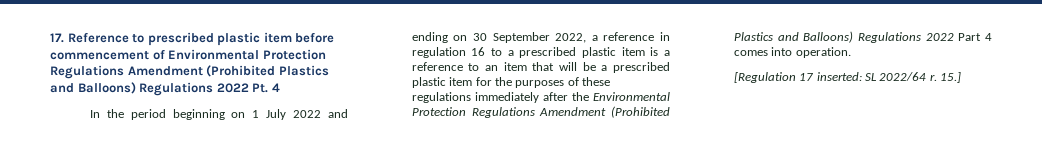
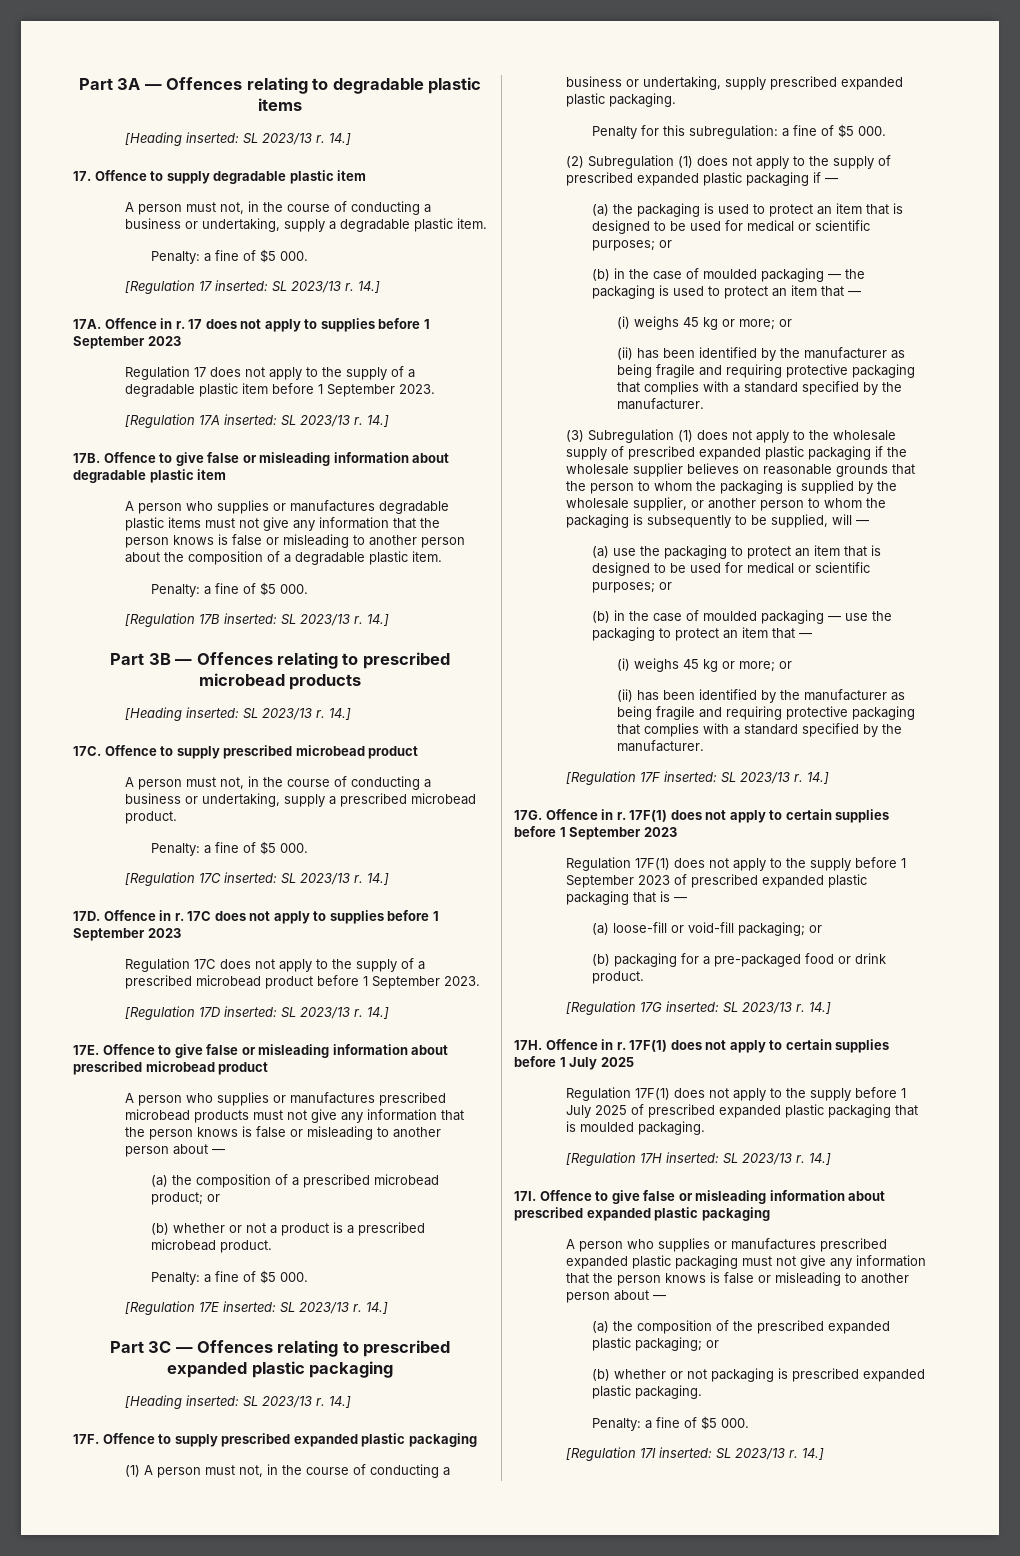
[50,32,335,46] [50,49,326,60] [50,65,329,79] [50,82,280,96] [89,109,348,120] [411,32,670,43] [411,47,670,58] [411,62,670,73] [411,77,611,88] [411,92,670,103] [411,106,670,118] [733,31,992,43] [733,47,851,58] [733,72,962,83] 17. Reference to prescribed plastic item before commencement of Environmental Protection Regulations Amendment (Prohibited Plastics and Balloons) Regulations 2022 Pt. 4 // In the period beginning on 1 July 2022 and ending on 30 September 2022, a reference in regulation 16 to a prescribed plastic item is a reference to an item that will be a prescribed plastic item for the purposes of these regulations immediately after the Environmental Protection Regulations Amendment (Prohibited Plastics and Balloons) Regulations 2022 Part 4 comes into operation. // [Regulation 17 inserted: SL 2022/64 r. 15.] -> [78,77,482,94] [258,98,302,111] [124,132,351,146] [73,170,367,184] [124,201,431,215] [124,218,487,232] [150,249,308,264] [124,280,380,294] [73,318,430,332] [73,336,181,349] [124,366,415,380] [124,383,435,397] [124,414,389,428] [73,452,450,466] [73,469,227,483] [124,500,449,514] [124,517,440,531] [124,534,465,548] [124,551,442,565] [150,582,308,597] [124,613,389,627] [110,652,450,669] [198,673,362,690] [124,707,351,721] [73,745,419,759] [124,776,431,790] [124,793,476,807] [124,811,177,824] [150,841,308,856] [124,872,389,886] [73,910,439,924] [73,928,181,941] [124,958,425,972] [124,975,480,989] [124,1006,389,1020] [73,1044,449,1058] [73,1061,269,1075] [124,1092,446,1106] [124,1109,464,1123] [124,1126,441,1140] [124,1144,225,1157] [150,1174,439,1188] [150,1192,220,1205] [150,1222,425,1236] [150,1239,272,1253] [150,1270,308,1285] [124,1301,388,1315] [109,1340,451,1357] [167,1361,393,1378] [124,1395,351,1409] [73,1433,477,1447] [124,1464,450,1478] [565,76,903,90] [565,93,676,107] [591,124,886,139] [565,155,891,169] [565,172,838,186] [591,203,903,217] [591,220,870,234] [591,240,672,251] [591,268,865,282] [591,285,861,299] [617,316,793,330] [617,347,906,361] [617,364,916,378] [617,381,903,395] [617,398,705,410] [565,429,896,443] [565,446,907,460] [565,463,915,477] [565,480,897,494] [565,497,886,511] [565,514,869,528] [591,545,881,559] [591,562,870,576] [591,582,672,593] [591,610,892,624] [591,627,812,641] [617,658,793,672] [617,689,906,703] [617,706,916,720] [617,723,903,737] [617,740,705,752] [565,771,829,785] [514,809,890,823] [514,826,677,840] [565,857,906,871] [565,874,867,888] [565,891,687,905] [591,922,822,936] [591,953,886,967] [591,971,644,984] [565,1001,831,1015] [514,1039,890,1053] [514,1056,634,1070] [565,1087,906,1101] [565,1104,918,1118] [565,1121,705,1135] [565,1152,831,1166] [514,1190,886,1204] [514,1207,770,1221] [565,1238,887,1252] [565,1255,926,1269] [565,1272,909,1286] [565,1290,666,1303] [591,1320,890,1334] [591,1337,719,1351] [591,1368,925,1382] [591,1385,702,1399] [591,1416,749,1431] [565,1447,824,1461] Part 3A — Offences relating to degradable plastic items // [Heading inserted: SL 2023/13 r. 14.] // 17. Offence to supply degradable plastic item // A person must not, in the course of conducting a business or undertaking, supply a degradable plastic item. // Penalty: a fine of $5 000. // [Regulation 17 inserted: SL 2023/13 r. 14.] // 17A. Offence in r. 17 does not apply to supplies before 1 September 2023 // Regulation 17 does not apply to the supply of a degradable plastic item before 1 September 2023. // [Regulation 17A inserted: SL 2023/13 r. 14.] // 17B. Offence to give false or misleading information about degradable plastic item // A person who supplies or manufactures degradable plastic items must not give any information that the person knows is false or misleading to another person about the composition of a degradable plastic item. // Penalty: a fine of $5 000. // [Regulation 17B inserted: SL 2023/13 r. 14.] // Part 3B — Offences relating to prescribed microbead products // [Heading inserted: SL 2023/13 r. 14.] // 17C. Offence to supply prescribed microbead product // A person must not, in the course of conducting a business or undertaking, supply a prescribed microbead product. // Penalty: a fine of $5 000. // [Regulation 17C inserted: SL 2023/13 r. 14.] // 17D. Offence in r. 17C does not apply to supplies before 1 September 2023 // Regulation 17C does not apply to the supply of a prescribed microbead product before 1 September 2023. // [Regulation 17D inserted: SL 2023/13 r. 14.] // 17E. Offence to give false or misleading information about prescribed microbead product // A person who supplies or manufactures prescribed microbead products must not give any information that the person knows is false or misleading to another person about — // (a) the composition of a prescribed microbead product; or // (b) whether or not a product is a prescribed microbead product. // Penalty: a fine of $5 000. // [Regulation 17E inserted: SL 2023/13 r. 14.] // Part 3C — Offences relating to prescribed expanded plastic packaging // [Heading inserted: SL 2023/13 r. 14.] // 17F. Offence to supply prescribed expanded plastic packaging // (1) A person must not, in the course of conducting a business or undertaking, supply prescribed expanded plastic packaging. // Penalty for this subregulation: a fine of $5 000. // (2) Subregulation (1) does not apply to the supply of prescribed expanded plastic packaging if — // (a) the packaging is used to protect an item that is designed to be used for medical or scientific purposes; or // (b) in the case of moulded packaging — the packaging is used to protect an item that — // (i) weighs 45 kg or more; or // (ii) has been identified by the manufacturer as being fragile and requiring protective packaging that complies with a standard specified by the manufacturer. // (3) Subregulation (1) does not apply to the wholesale supply of prescribed expanded plastic packaging if the wholesale supplier believes on reasonable grounds that the person to whom the packaging is supplied by the wholesale supplier, or another person to whom the packaging is subsequently to be supplied, will — // (a) use the packaging to protect an item that is designed to be used for medical or scientific purposes; or // (b) in the case of moulded packaging — use the packaging to protect an item that — // (i) weighs 45 kg or more; or // (ii) has been identified by the manufacturer as being fragile and requiring protective packaging that complies with a standard specified by the manufacturer. // [Regulation 17F inserted: SL 2023/13 r. 14.] // 17G. Offence in r. 17F(1) does not apply to certain supplies before 1 September 2023 // Regulation 17F(1) does not apply to the supply before 1 September 2023 of prescribed expanded plastic packaging that is — // (a) loose-fill or void-fill packaging; or // (b) packaging for a pre-packaged food or drink product. // [Regulation 17G inserted: SL 2023/13 r. 14.] // 17H. Offence in r. 17F(1) does not apply to certain supplies before 1 July 2025 // Regulation 17F(1) does not apply to the supply before 1 July 2025 of prescribed expanded plastic packaging that is moulded packaging. // [Regulation 17H inserted: SL 2023/13 r. 14.] // 17I. Offence to give false or misleading information about prescribed expanded plastic packaging // A person who supplies or manufactures prescribed expanded plastic packaging must not give any information that the person knows is false or misleading to another person about — // (a) the composition of the prescribed expanded plastic packaging; or // (b) whether or not packaging is prescribed expanded plastic packaging. // Penalty: a fine of $5 000. // [Regulation 17I inserted: SL 2023/13 r. 14.]

